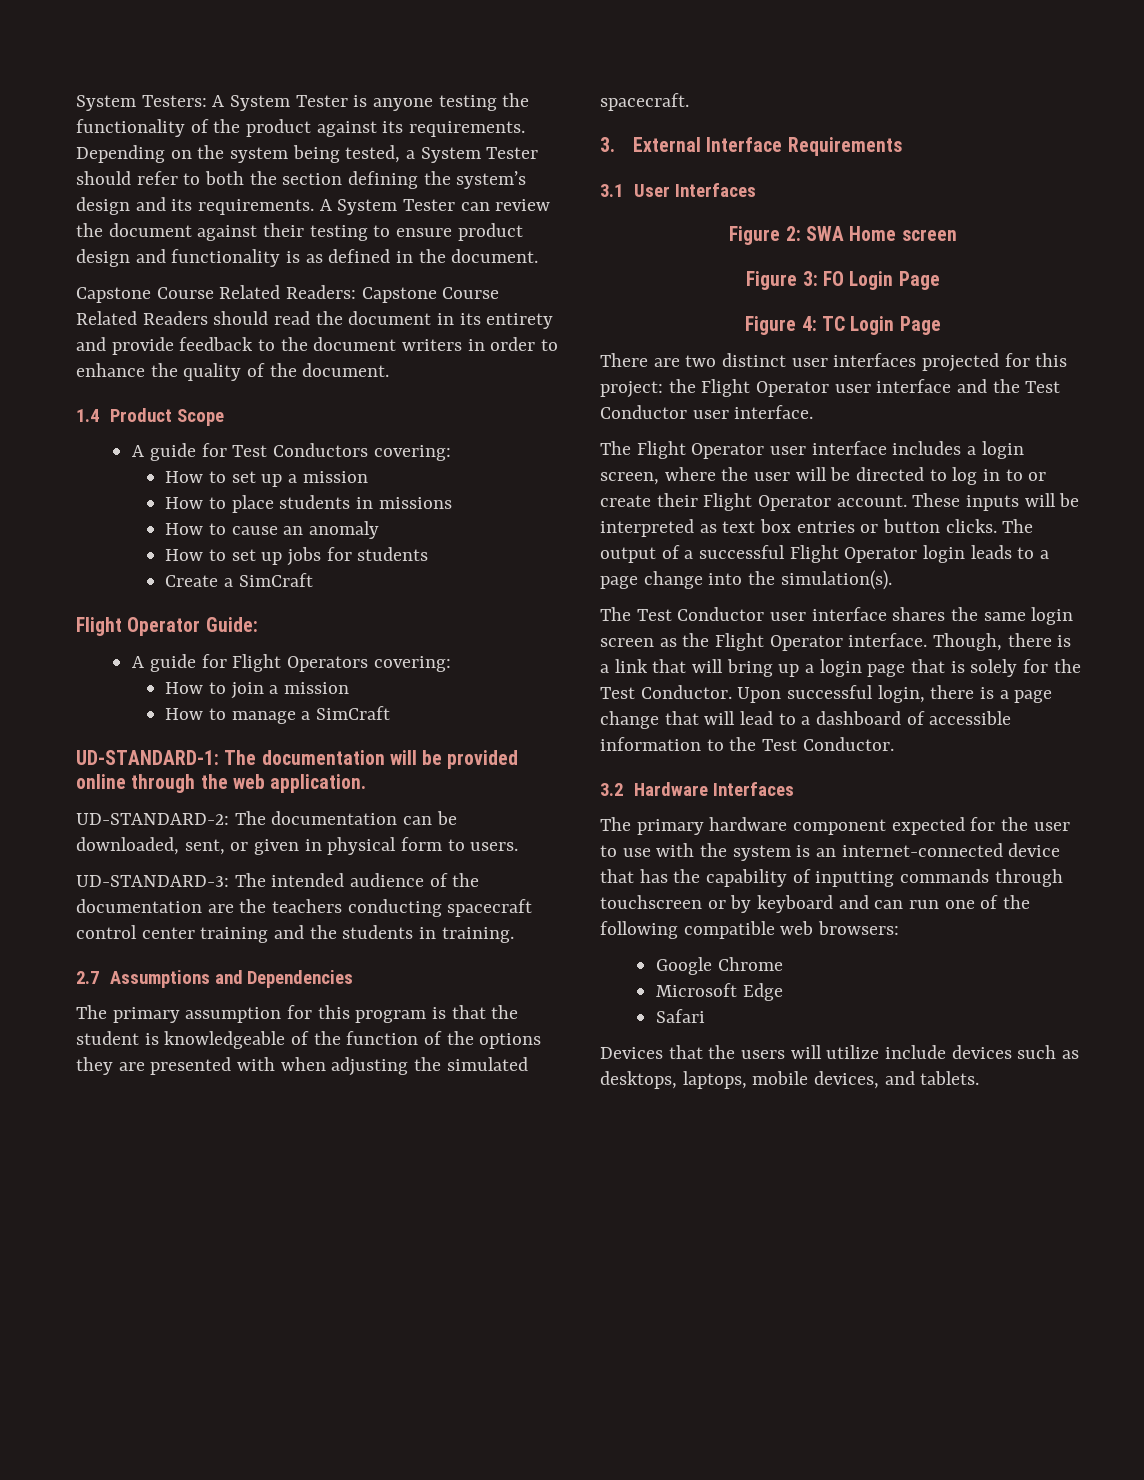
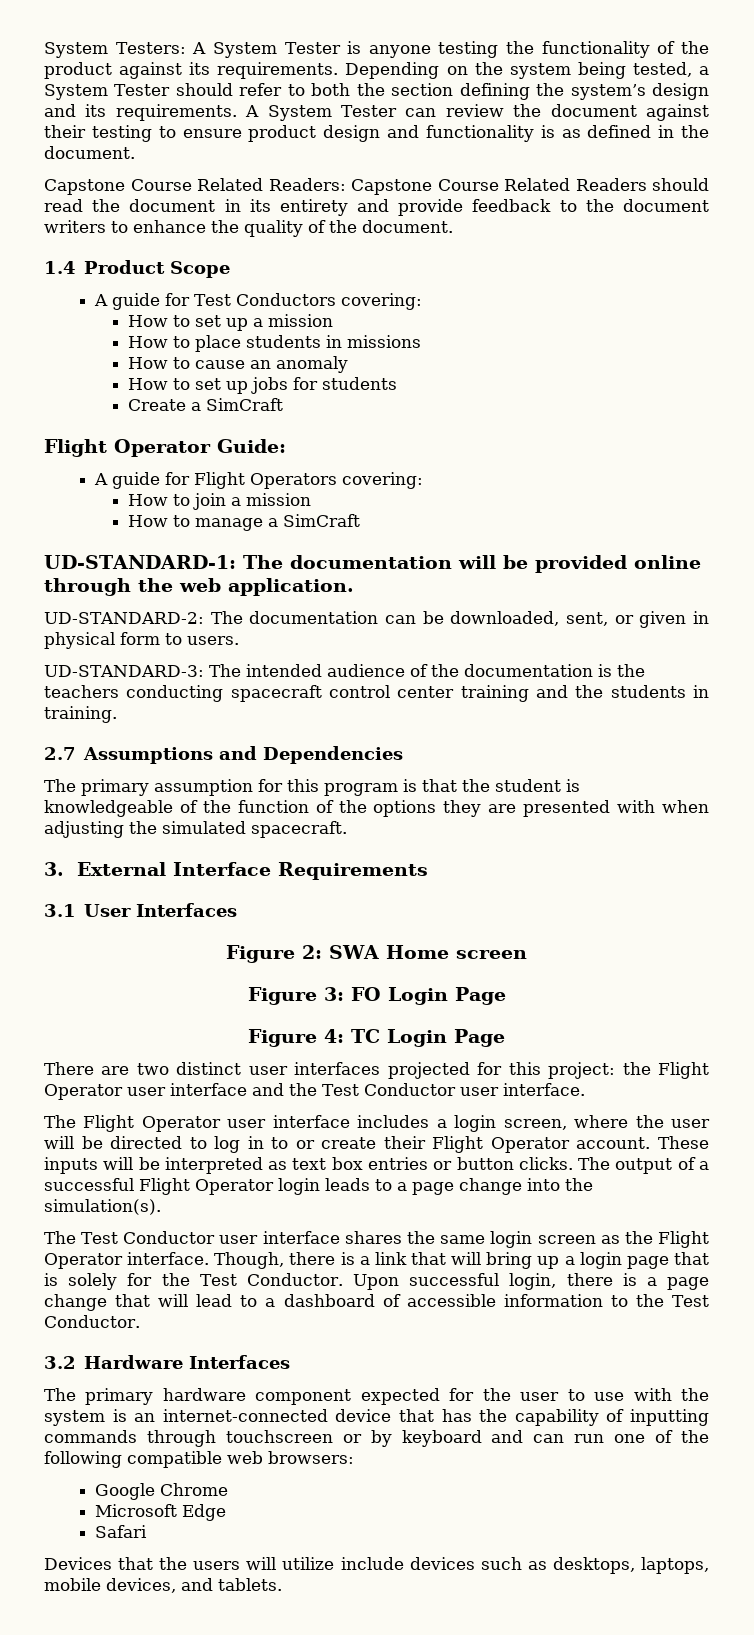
[467,337,536,351] in order -> (106, 226) none
[207,904,234,913] are -> [597,664,612,677] is

